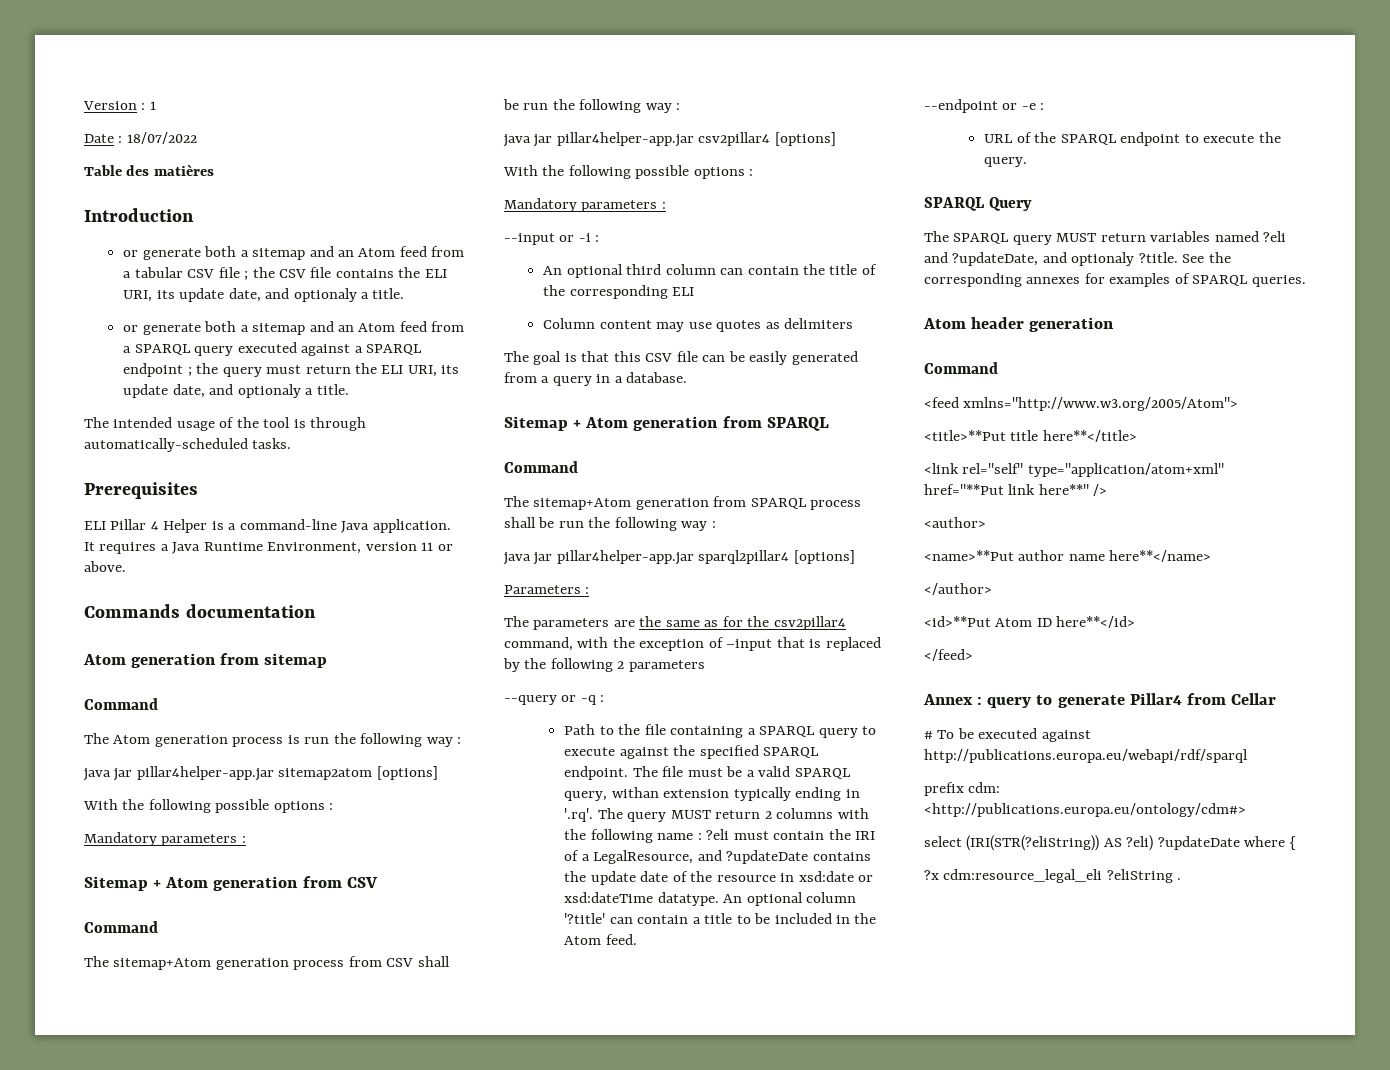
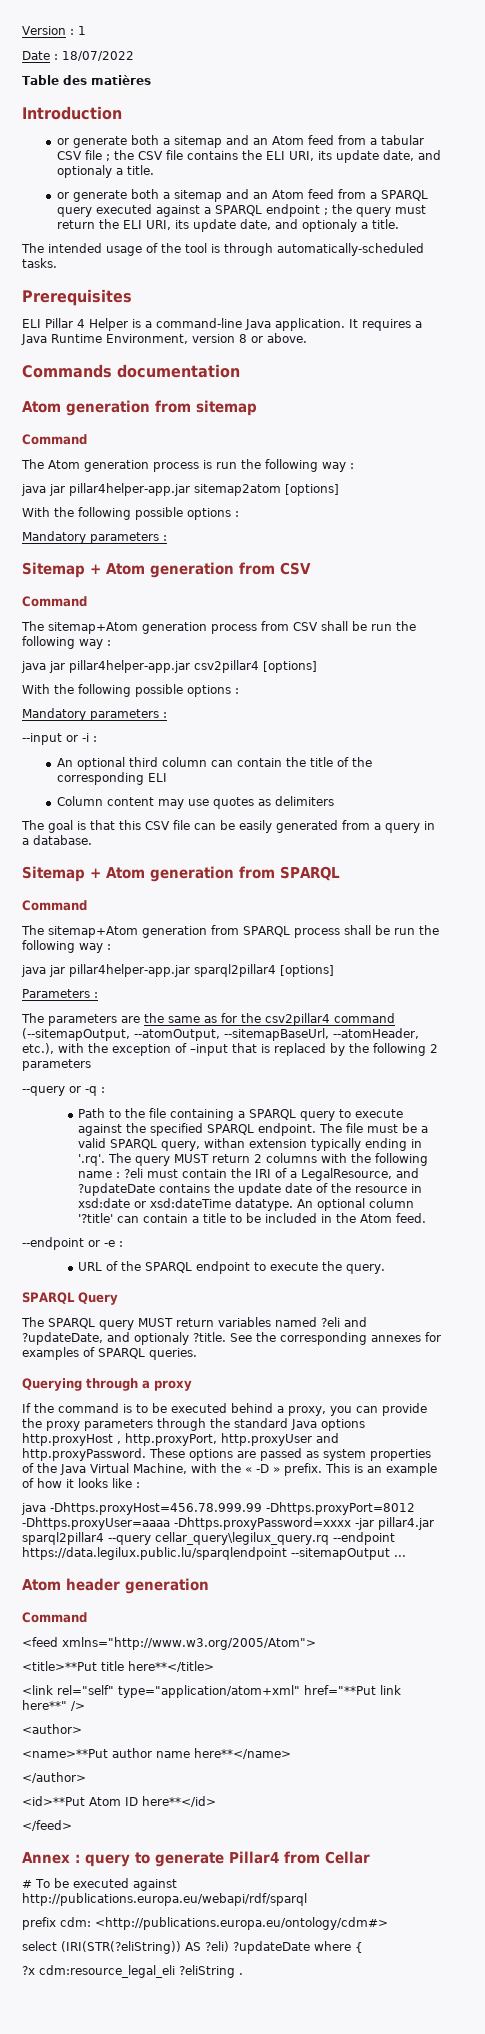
[421,542,434,551] 11 -> [239,334,247,343] 8
[504,637,573,651] command, -> [334,1013,395,1023] [22,1028,419,1041] [22,1043,54,1054] command (--sitemapOutput, --atomOutput, --sitemapBaseUrl, --atomHeader, etc.),
(1306, 281) none -> [22,1378,192,1391] [22,1403,427,1416] [22,1418,365,1431] [22,1433,339,1446] [22,1448,431,1461] [22,1463,437,1476] [22,1478,140,1488] [21,1502,415,1515] [22,1517,434,1530] [22,1532,395,1545] [22,1547,406,1560] // Querying through a proxy // If the command is to be executed behind a proxy, you can provide the proxy parameters through the standard Java options http.proxyHost , http.proxyPort, http.proxyUser and http.proxyPassword. These options are passed as system properties of the Java Virtual Machine, with the « -D » prefix. This is an example of how it looks like : // java -Dhttps.proxyHost=456.78.999.99 -Dhttps.proxyPort=8012 -Dhttps.proxyUser=aaaa -Dhttps.proxyPassword=xxxx -jar pillar4.jar sparql2pillar4 --query cellar_query\legilux_query.rq --endpoint https://data.legilux.public.lu/sparqlendpoint --sitemapOutput ...

